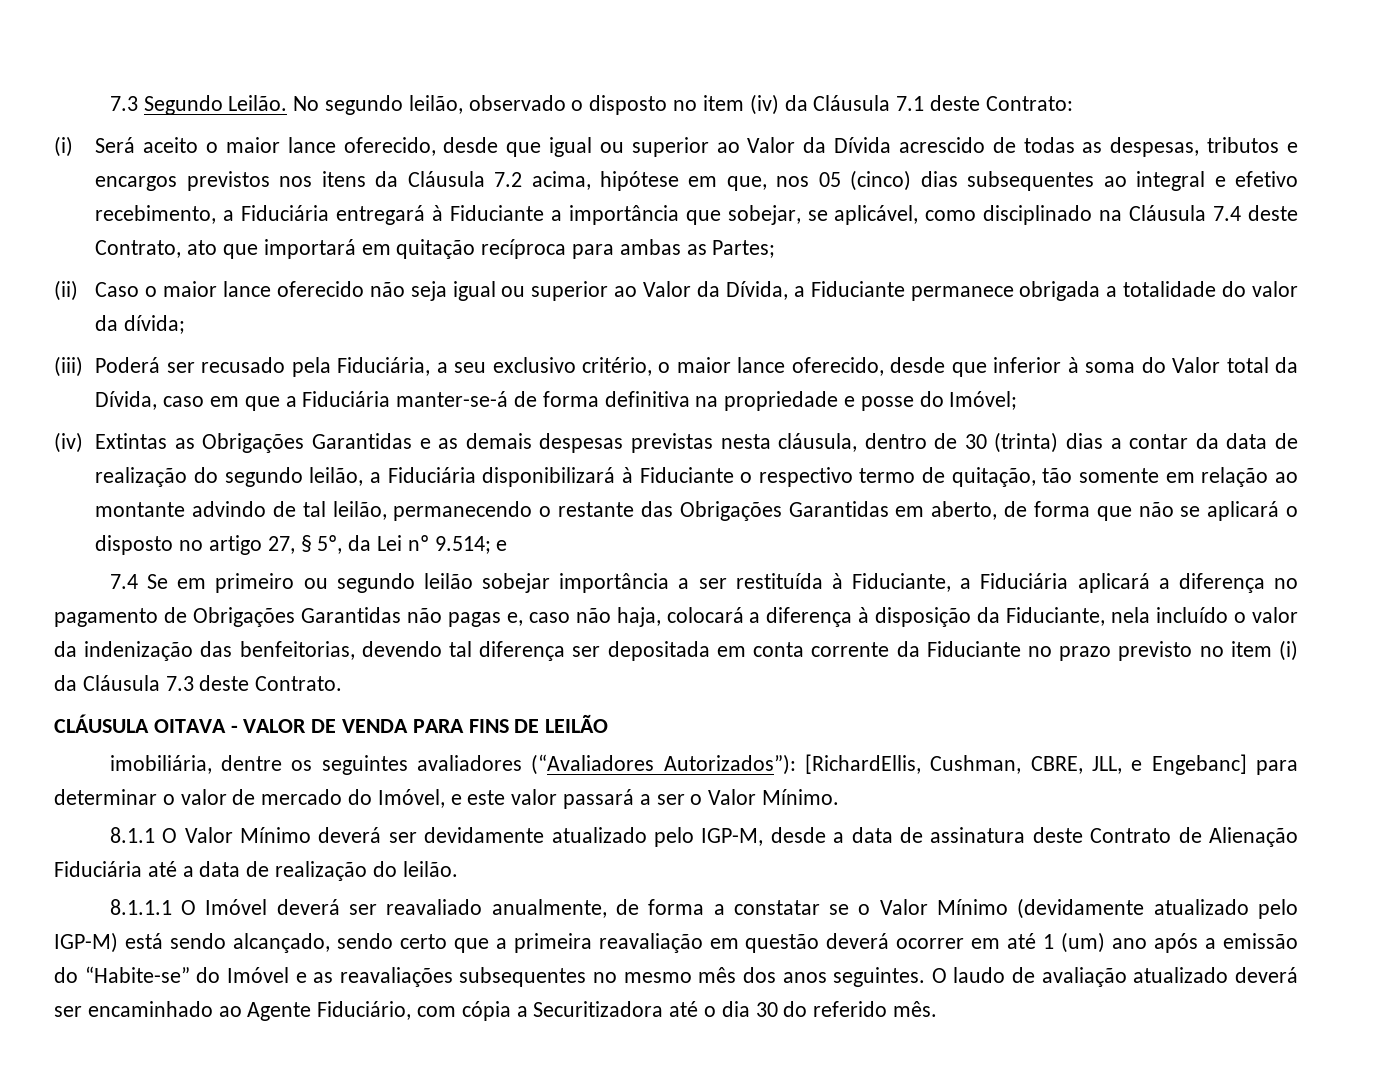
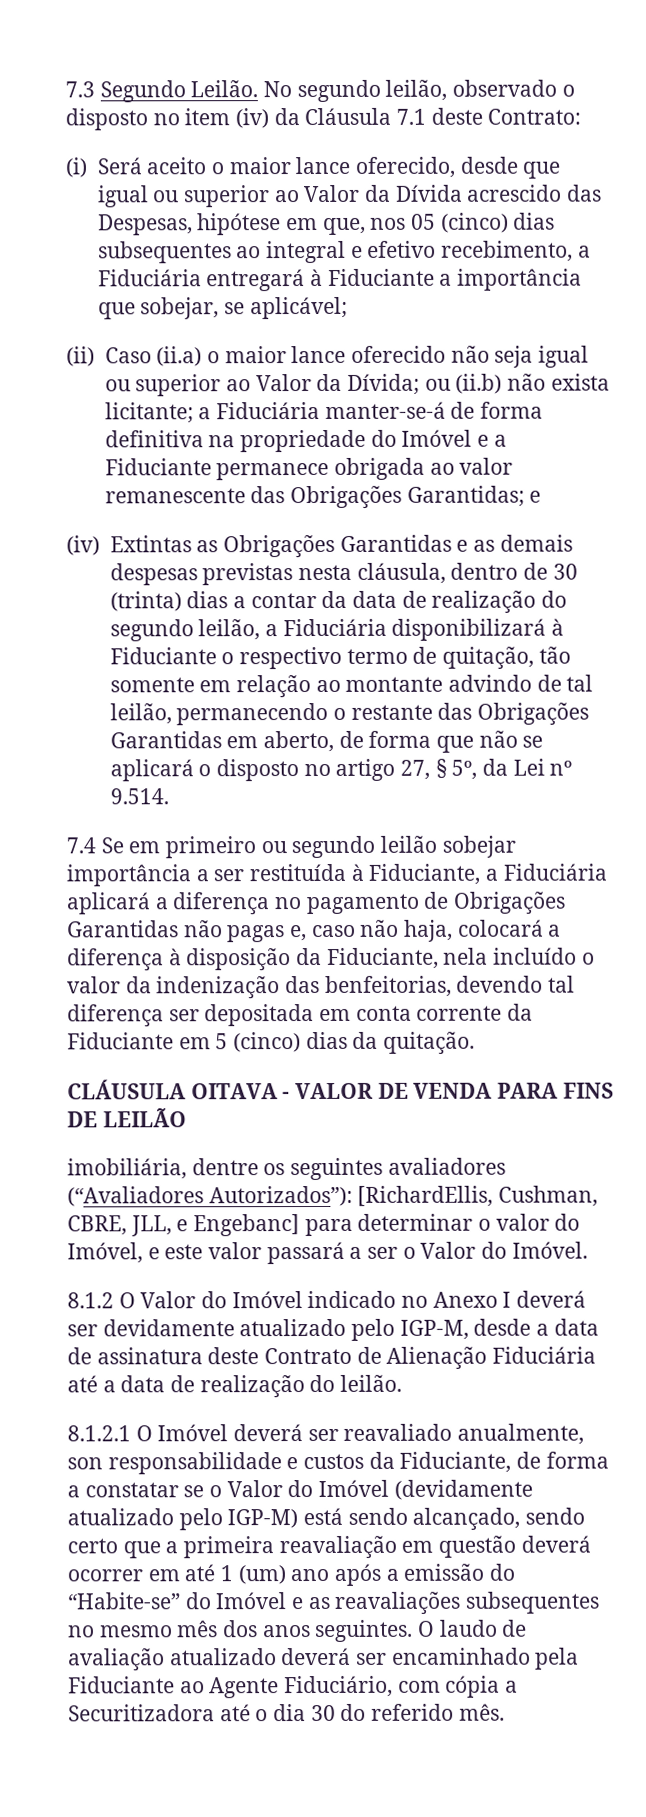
[992,137,1299,157] [95,171,591,191] de todas as despesas, tributos e encargos previstos nos itens da Cláusula 7.2 acima, -> [565,184,602,202] [97,214,193,236] das Despesas,
[834,205,1298,225] [95,239,776,259] aplicável, como disciplinado na Cláusula 7.4 deste Contrato, ato que importará em quitação recíproca para ambas as Partes; -> [249,296,348,320] aplicável;
(140, 289) none -> [156,346,203,367] (ii.a)
[725,281,1298,301] [95,315,186,334] [54,356,1299,377] [95,391,280,411] Dívida, a Fiduciante permanece obrigada a totalidade do valor da dívida; // (iii) Poderá ser recusado pela Fiduciária, a seu exclusivo critério, o maior lance oferecido, desde que inferior à soma do Valor total da Dívida, caso em que -> [346,373,610,395] [104,402,194,424] Dívida; ou (ii.b) não exista licitante;
[843,391,1018,411] e posse do Imóvel; -> [370,429,507,447] [104,457,514,481] [104,485,542,510] do Imóvel e a Fiduciante permanece obrigada ao valor remanescente das Obrigações Garantidas; e
[434,536,508,554] 9.514; e -> [109,788,169,805] 9.514.
[1027,640,1298,661] [54,675,343,691] no prazo previsto no item (i) da Cláusula 7.3 deste Contrato. -> [178,1031,476,1055] em 5 (cinco) dias da quitação.
[232,789,343,805] de mercado -> (550, 1222) none
[762,789,840,805] [109,827,312,843] Mínimo. // 8.1.1 O Valor Mínimo -> [481,1241,588,1259] [67,1290,512,1309] do Imóvel. // 8.1.2 O Valor do Imóvel indicado no Anexo I
[109,899,172,915] 8.1.1.1 -> [67,1425,131,1442] 8.1.2.1
(607, 908) none -> [67,1451,512,1475] son responsabilidade e custos da Fiduciante,
[937,899,1009,915] Mínimo -> [287,1479,390,1498] do Imóvel
(213, 1009) none -> [535,1647,580,1670] [68,1676,175,1694] pela Fiduciante

